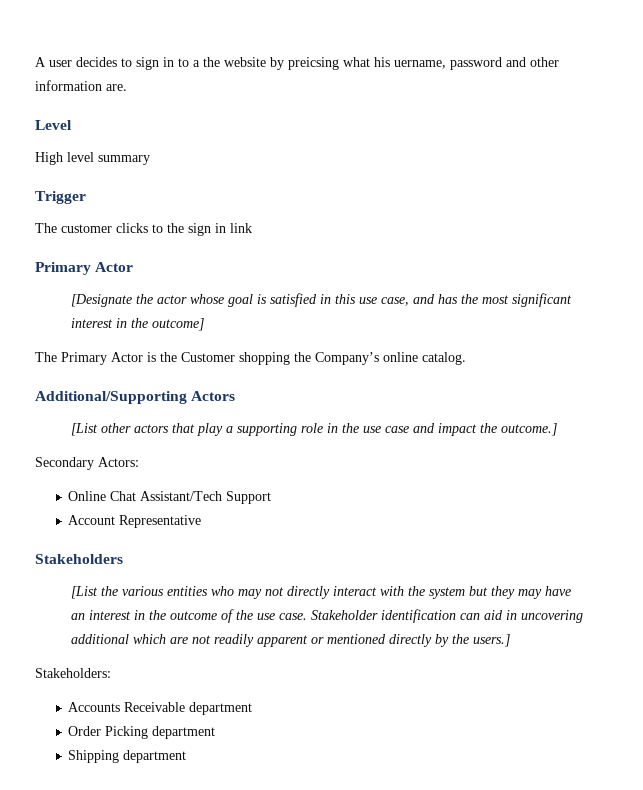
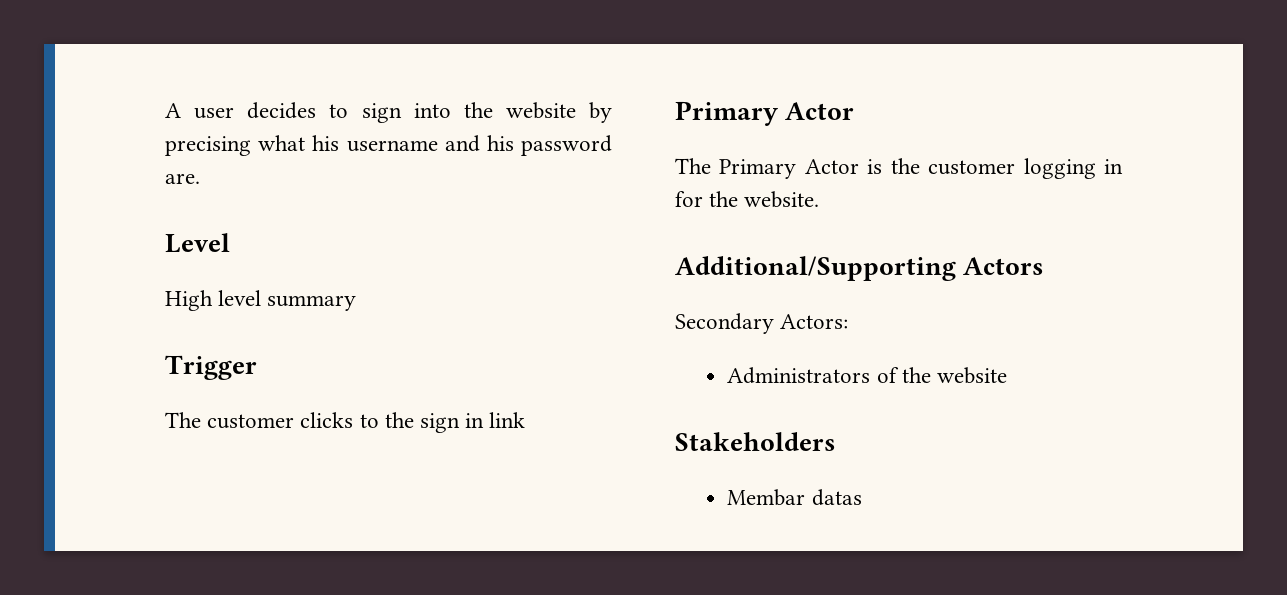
[163,57,200,67] in to a -> [413,103,451,118] into
[288,57,339,70] preicsing -> [165,136,251,156] precising
[394,57,559,70] [35,80,102,91] uername, password and other information -> [346,135,612,156] username and his password
[70,293,572,307] [70,318,204,331] // [Designate the actor whose goal is satisfied in this use case, and has the most significant interest in the outcome] -> (855, 111) none
[181,352,466,365] [35,391,236,404] [70,423,557,436] [35,457,139,470] [68,491,272,504] [68,515,202,528] [35,554,123,564] [70,586,571,599] [70,609,583,623] [70,634,510,647] [35,668,111,678] [68,702,253,715] [68,726,216,739] [68,750,187,763] Customer shopping the Company’s online catalog. // Additional/Supporting Actors // [List other actors that play a supporting role in the use case and impact the outcome.] // Secondary Actors: // Online Chat Assistant/Tech Support // Account Representative // Stakeholders // [List the various entities who may not directly interact with the system but they may have an interest in the outcome of the use case. Stakeholder identification can aid in uncovering additional which are not readily apparent or mentioned directly by the users.] // Stakeholders: // Accounts Receivable department // Order Picking department // Shipping department -> [928,158,1123,179] [675,191,820,208] [675,256,1045,281] [675,313,849,334] [727,367,1008,384] [675,432,836,451] [727,489,862,506] customer logging in for the website. // Additional/Supporting Actors // Secondary Actors: // Administrators of the website // Stakeholders // Membar datas

